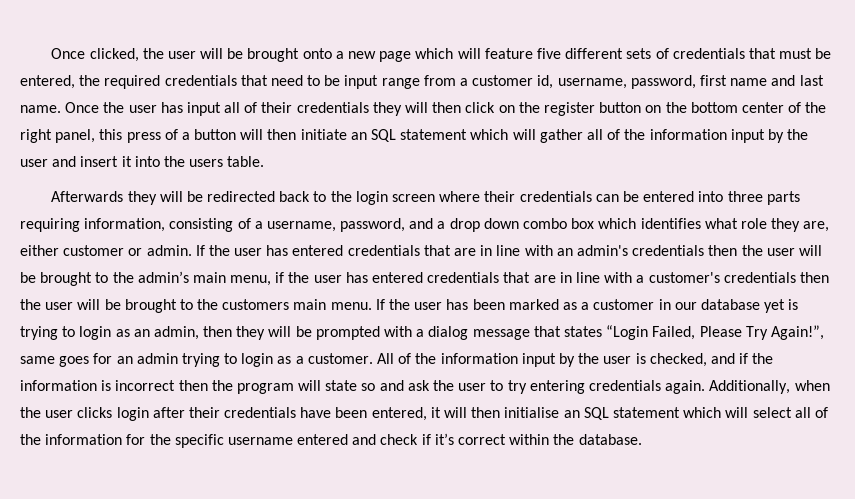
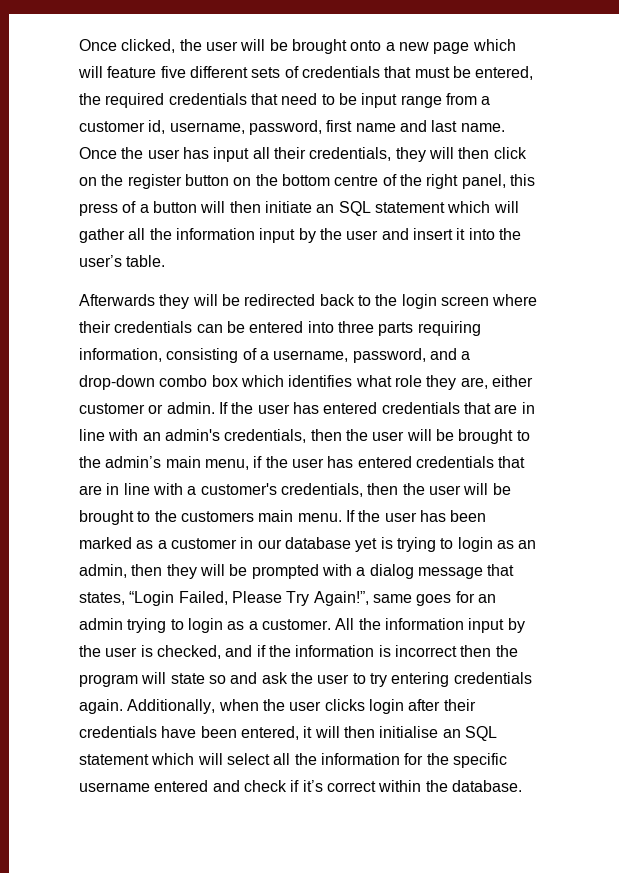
[244,102,369,113] of their credentials -> [273,147,392,161] their credentials,
[741,102,784,113] center -> [334,175,379,186] centre
[607,129,621,140] of -> (146, 234) none
[189,159,224,167] users -> [79,255,122,267] user’s
[449,218,519,232] drop down -> [79,375,155,390] drop-down
[632,245,705,256] credentials -> [224,429,307,443] credentials,
[723,272,796,283] credentials -> [280,483,363,497] credentials,
[563,326,602,337] states -> [79,592,125,605] states,
[398,353,412,364] of -> (355, 624) none
[814,407,828,418] of -> (291, 759) none

